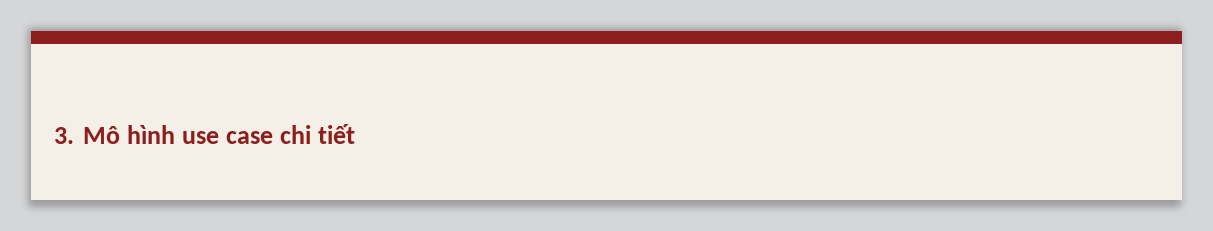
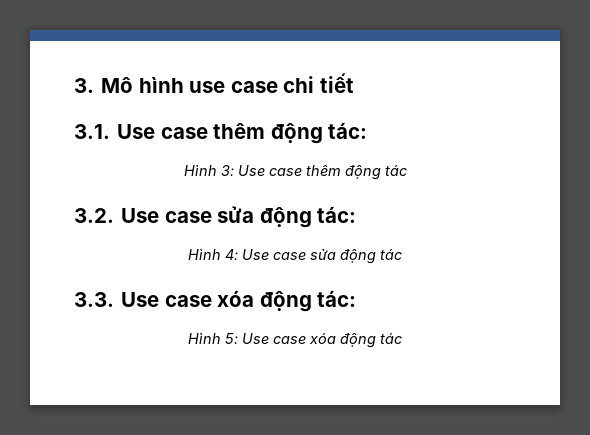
(356, 134) none -> [74,122,368,144] [183,164,407,180] [74,206,357,228] [188,248,402,264] [74,290,357,312] [188,332,402,348] // 3.1. Use case thêm động tác: // Hình 3: Use case thêm động tác // 3.2. Use case sửa động tác: // Hình 4: Use case sửa động tác // 3.3. Use case xóa động tác: // Hình 5: Use case xóa động tác

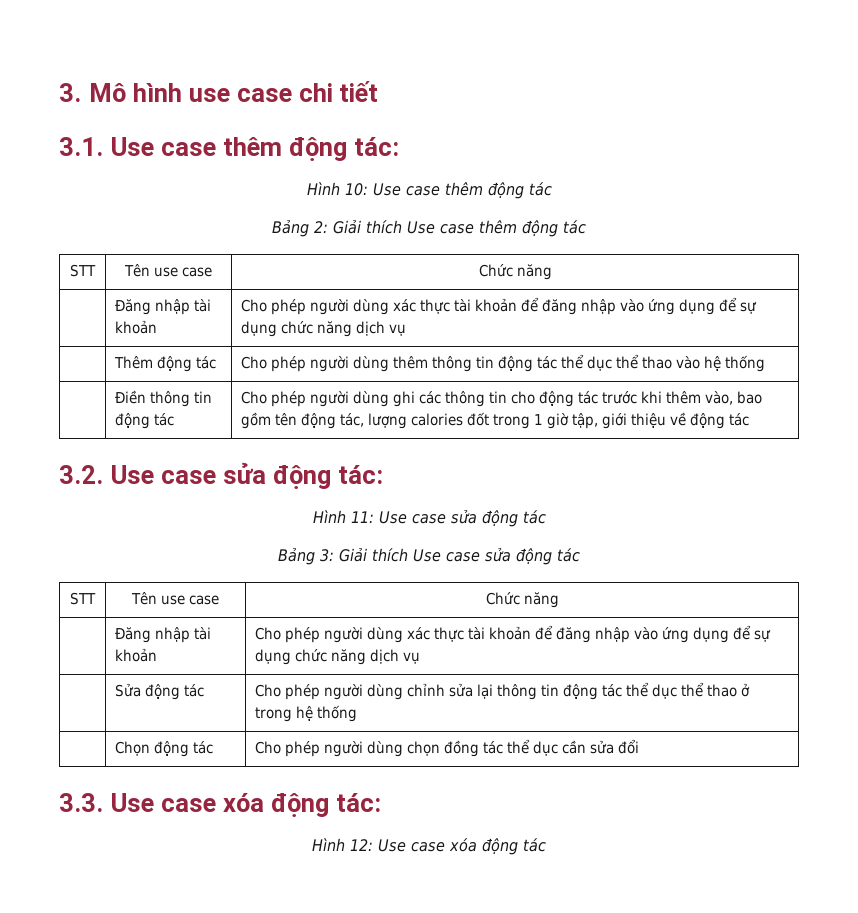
[220,165,407,180] 3: Use case thêm động tác -> [344,182,552,199] [272,220,586,237] [70,264,96,277] [124,264,212,277] [478,264,552,280] [115,299,212,315] [115,320,158,334] [241,297,758,315] [241,321,407,337] [114,356,217,372] [241,354,766,372] [115,390,213,407] [115,413,175,429] [241,391,763,407] [241,412,750,429] 10: Use case thêm động tác // Bảng 2: Giải thích Use case thêm động tác // STT | Tên use case | Chức năng // | Đăng nhập tài khoản | Cho phép người dùng xác thực tài khoản để đăng nhập vào ứng dụng để sự dụng chức năng dịch vụ // | Thêm động tác | Cho phép người dùng thêm thông tin động tác thể dục thể thao vào hệ thống // | Điền thông tin động tác | Cho phép người dùng ghi các thông tin cho động tác trước khi thêm vào, bao gồm tên động tác, lượng calories đốt trong 1 giờ tập, giới thiệu về động tác
[225,249,402,264] 4: Use case sửa động tác -> [350,510,546,527] [278,548,580,565] [70,592,96,605] [131,592,219,605] [485,592,559,608] [115,627,212,643] [115,648,158,662] [255,625,772,643] [255,649,421,665] [115,683,205,700] [255,682,751,700] [255,705,358,722] [115,741,214,757] [255,739,640,757] 11: Use case sửa động tác // Bảng 3: Giải thích Use case sửa động tác // STT | Tên use case | Chức năng // | Đăng nhập tài khoản | Cho phép người dùng xác thực tài khoản để đăng nhập vào ứng dụng để sự dụng chức năng dịch vụ // | Sửa động tác | Cho phép người dùng chỉnh sửa lại thông tin động tác thể dục thể thao ở trong hệ thống // | Chọn động tác | Cho phép người dùng chọn đồng tác thể dục cần sửa đổi
[225,333,238,344] 5: -> [350,839,373,851] 12:

